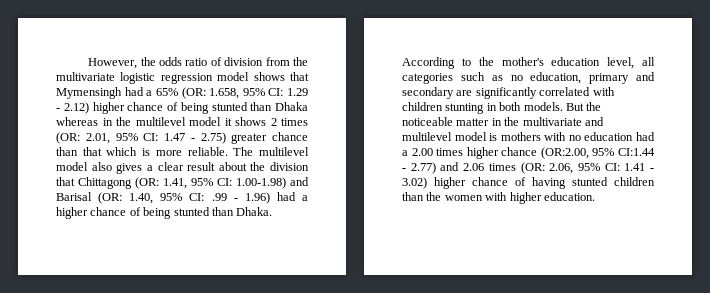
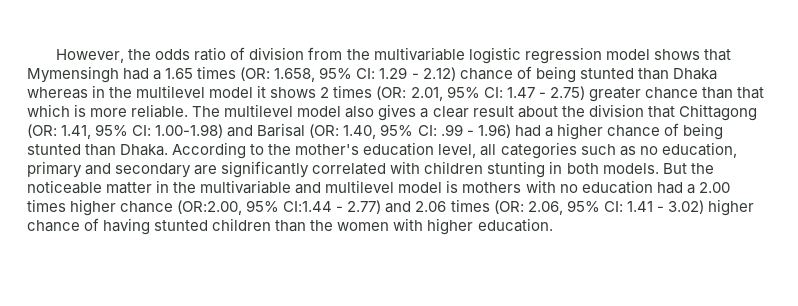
[56,72,115,81] multivariate -> [373,47,465,61] multivariable
[155,88,178,96] 65% -> [165,66,237,79] 1.65 times
[92,102,125,114] higher -> (456, 74) none
[522,117,582,126] multivariate -> [200,180,292,194] multivariable

